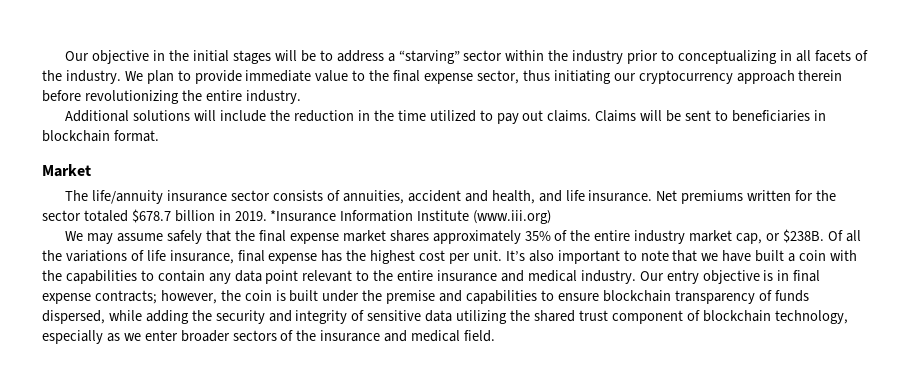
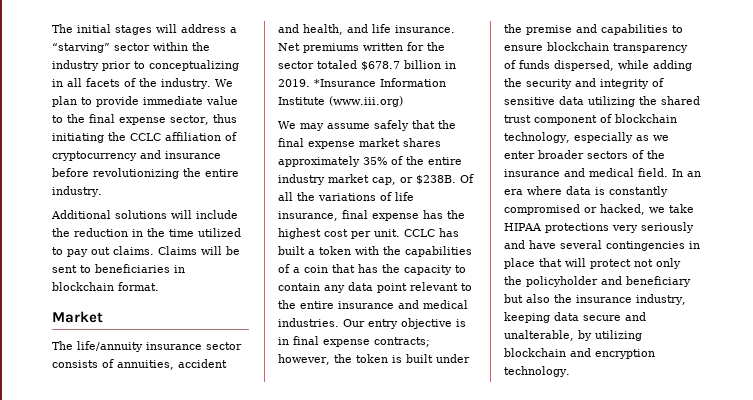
[65,50,190,64] Our objective in the -> [52,24,73,33] The
[300,50,333,62] be to -> (177, 28) none
[613,70,843,84] our cryptocurrency approach therein -> [108,132,237,141] [52,150,221,161] the CCLC affiliation of cryptocurrency and insurance
[505,250,752,264] It’s also important to note that we have -> [404,228,459,237] CCLC has
[799,250,827,261] coin -> [319,246,351,255] token
(137, 277) none -> [278,264,452,275] of a coin that has the capacity
[580,270,636,284] industry. -> [278,318,339,327] industries.
[244,290,272,301] coin -> [355,354,388,363] token
(496, 336) none -> [672,169,701,177] [504,186,668,197] [504,204,694,215] [504,222,694,233] [504,240,700,251] [504,258,681,269] [504,276,691,287] [504,294,686,305] [504,312,646,323] [504,330,642,341] [504,348,655,359] [504,366,570,377] In an era where data is constantly compromised or hacked, we take HIPAA protections very seriously and have several contingencies in place that will protect not only the policyholder and beneficiary but also the insurance industry, keeping data secure and unalterable, by utilizing blockchain and encryption technology.

